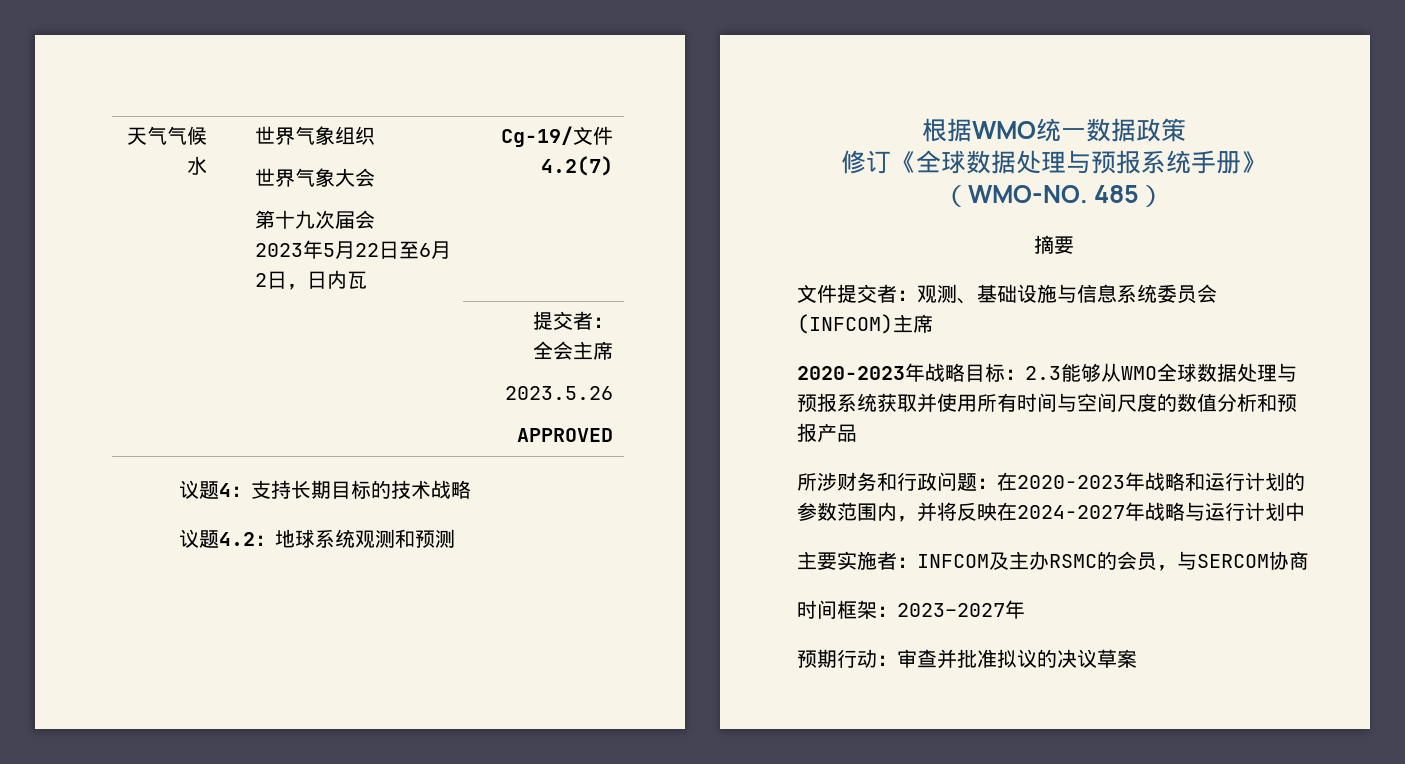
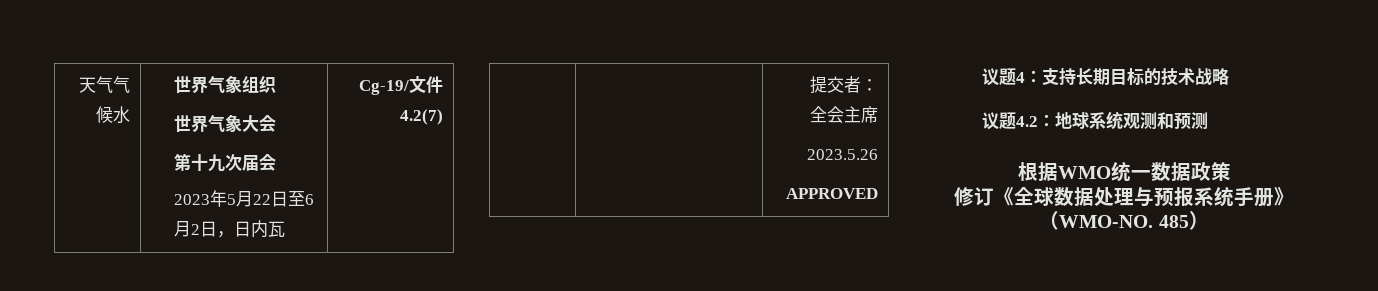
[1033,235,1074,254] [797,284,1217,304] [797,314,933,334] [797,363,1297,382] [797,393,1297,413] [797,423,857,442] [797,472,1305,491] [797,502,1305,522] [797,551,1309,571] [797,600,1025,619] [797,649,1137,669] // 摘要 // 文件提交者：观测、基础设施与信息系统委员会(INFCOM)主席 // 2020-2023年战略目标：2.3能够从WMO全球数据处理与预报系统获取并使用所有时间与空间尺度的数值分析和预报产品 // 所涉财务和行政问题：在2020-2023年战略和运行计划的参数范围内，并将反映在2024-2027年战略与运行计划中 // 主要实施者：INFCOM及主办RSMC的会员，与SERCOM协商 // 时间框架：2023–2027年 // 预期行动：审查并批准拟议的决议草案 -> (1209, 220) none

